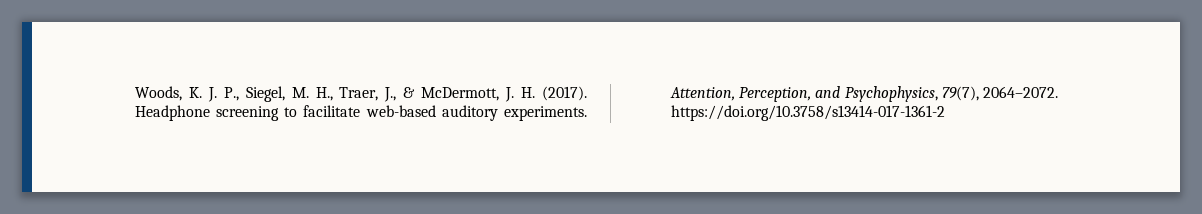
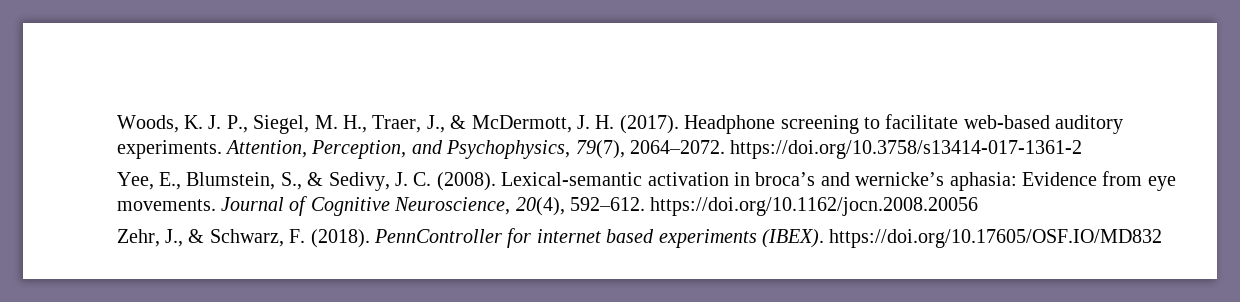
(945, 113) none -> [116,171,1176,191] [116,196,979,216] [116,228,1163,248] // Yee, E., Blumstein, S., & Sedivy, J. C. (2008). Lexical-semantic activation in broca’s and wernicke’s aphasia: Evidence from eye movements. Journal of Cognitive Neuroscience, 20(4), 592–612. https://doi.org/10.1162/jocn.2008.20056 // Zehr, J., & Schwarz, F. (2018). PennController for internet based experiments (IBEX). https://doi.org/10.17605/OSF.IO/MD832

